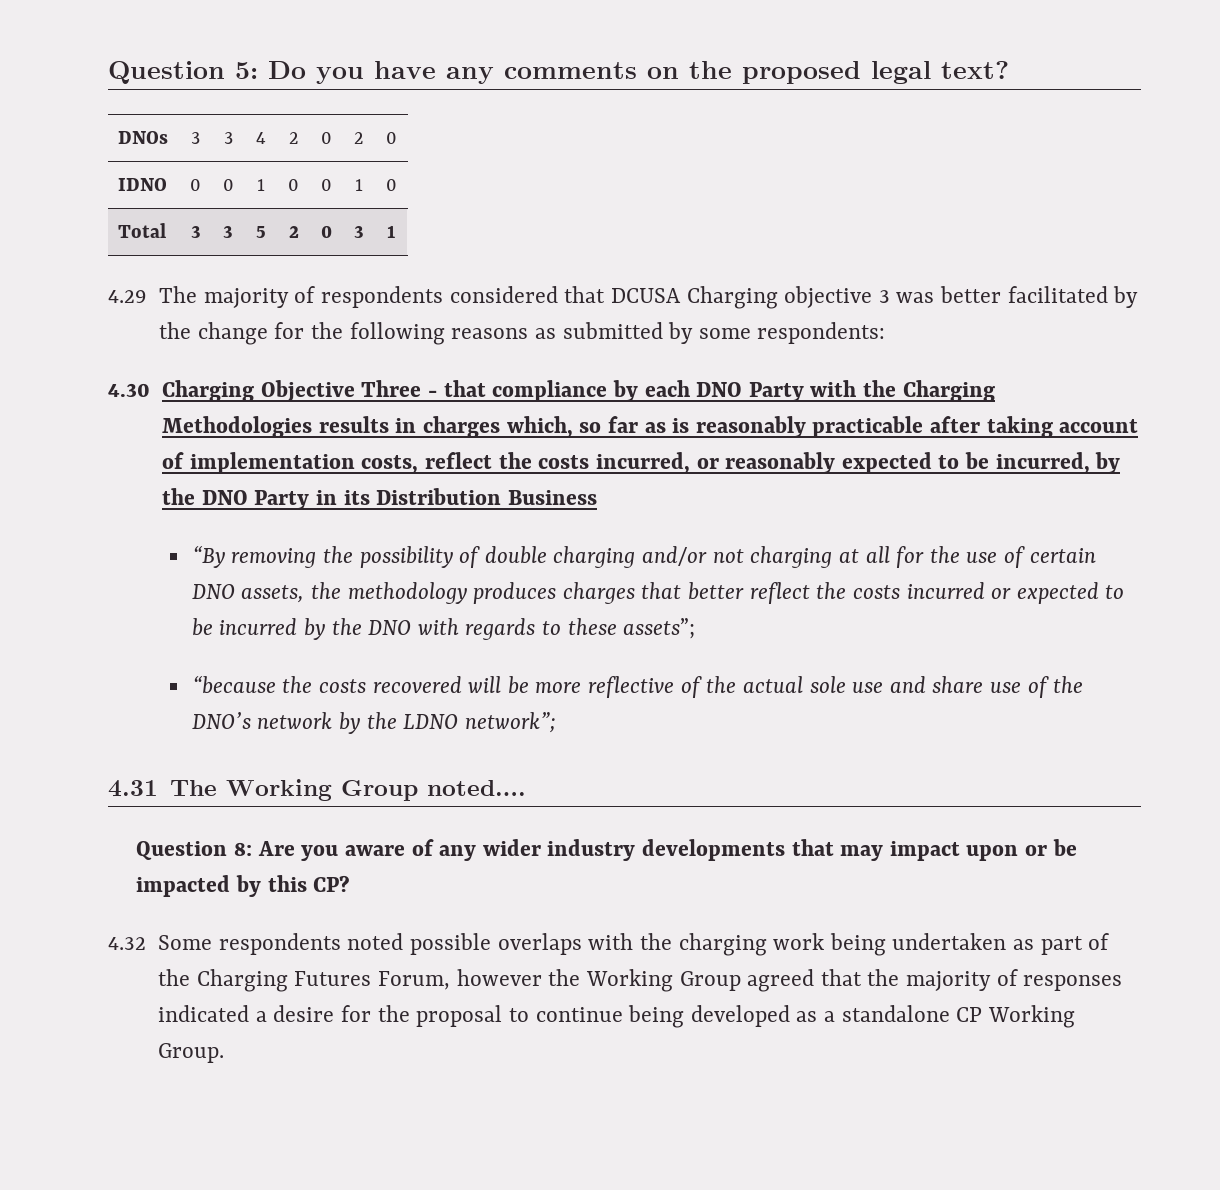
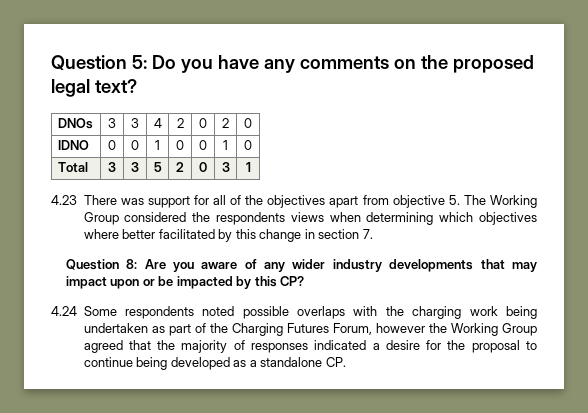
[108,286,1139,309] [159,322,886,345] [108,380,995,402] [162,416,1139,438] [162,452,1121,474] [162,488,597,510] [191,545,1096,568] [191,582,1125,604] [191,618,696,640] [191,675,1084,698] [191,712,556,734] [108,779,527,801] 4.29 The majority of respondents considered that DCUSA Charging objective 3 was better facilitated by the change for the following reasons as submitted by some respondents: // 4.30 Charging Objective Three - that compliance by each DNO Party with the Charging Methodologies results in charges which, so far as is reasonably practicable after taking account of implementation costs, reflect the costs incurred, or reasonably expected to be incurred, by the DNO Party in its Distribution Business // “By removing the possibility of double charging and/or not charging at all for the use of certain DNO assets, the methodology produces charges that better reflect the costs incurred or expected to be incurred by the DNO with regards to these assets”; // “because the costs recovered will be more reflective of the actual sole use and share use of the DNO’s network by the LDNO network”; // 4.31 The Working Group noted…. -> [51,195,538,208] [83,212,537,225] [83,229,373,242] 4.23 There was support for all of the objectives apart from objective 5. The Working Group considered the respondents views when determining which objectives where better facilitated by this change in section 7.
[108,937,146,950] 4.32 -> [51,306,77,316] 4.24
[956,1005,1075,1028] [158,1043,225,1063] CP Working Group. -> [325,357,346,367] CP.

